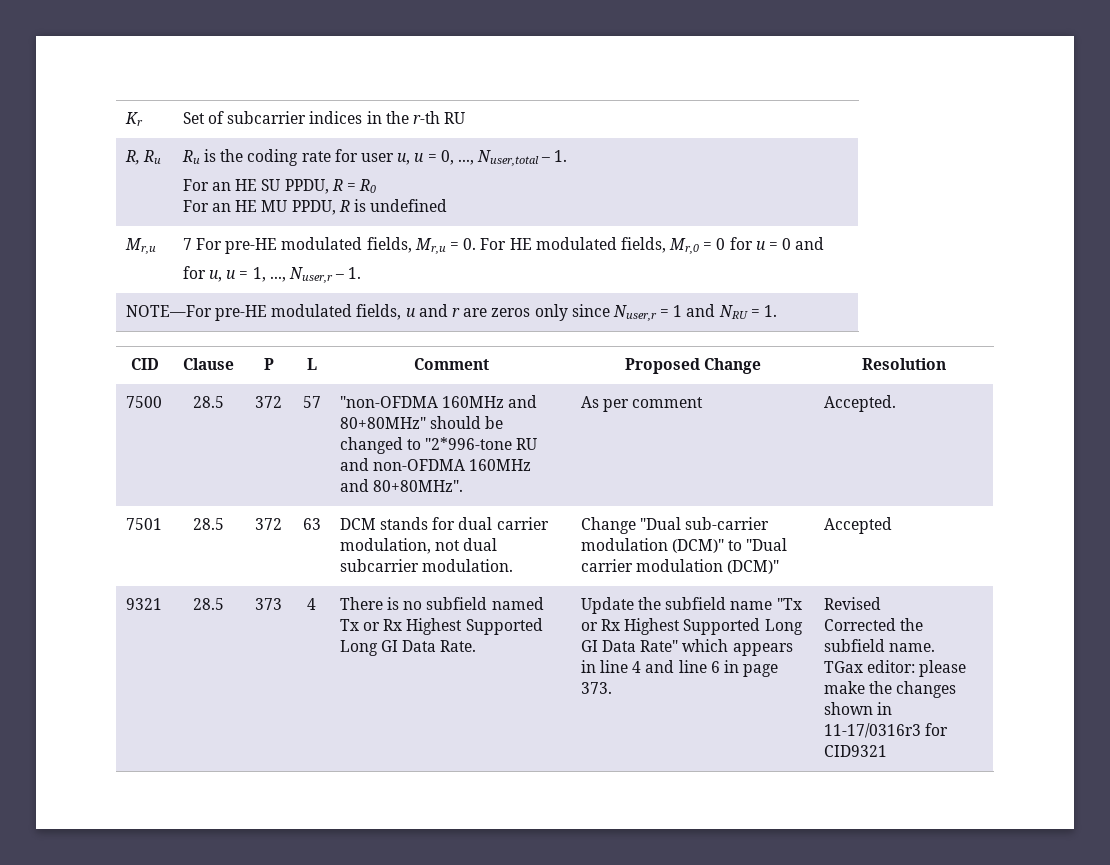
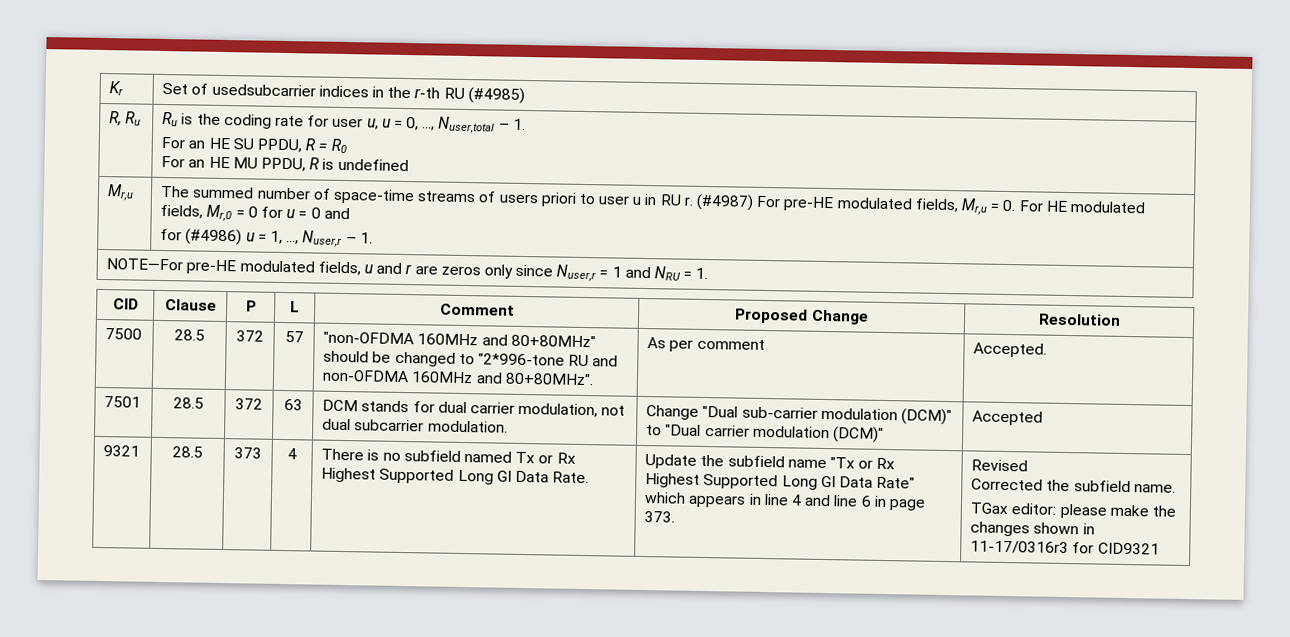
[227,111,307,124] subcarrier -> [211,83,316,97] usedsubcarrier
(466, 118) none -> [467,87,525,104] (#4985)
[182,238,192,250] 7 -> [160,185,755,211] The summed number of space-time streams of users priori to user u in RU r. (#4987)
[209,270,223,282] u, -> [185,228,243,246] (#4986)

